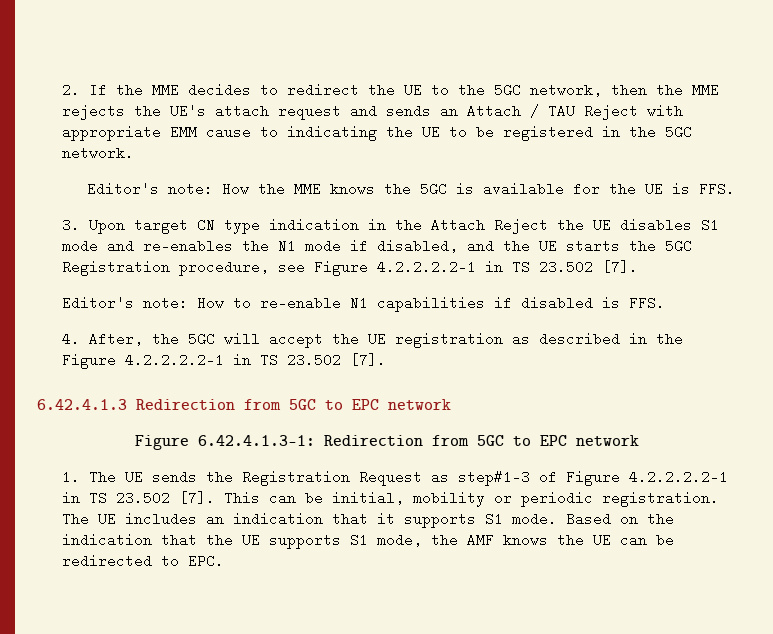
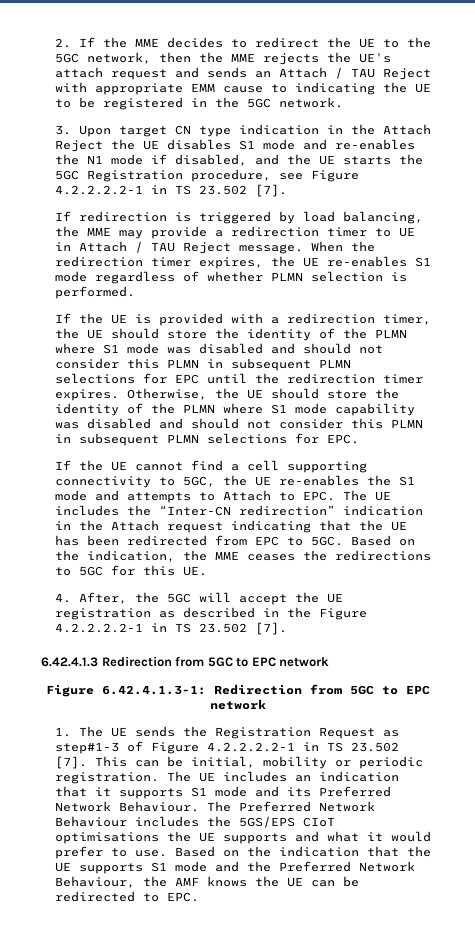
[86,182,735,196] // Editor's note: How the MME knows the 5GC is available for the UE is FFS. -> (343, 102) none
[61,296,665,312] Editor's note: How to re-enable N1 capabilities if disabled is FFS. -> [54,211,423,224] [54,226,415,239] [54,241,375,254] [54,256,431,269] [54,271,407,284] [54,286,135,299] [54,313,431,326] [54,328,407,341] [54,343,383,354] [54,358,351,371] [54,373,423,384] [54,388,399,401] [54,403,415,416] [54,418,423,429] [54,433,359,446] [54,460,367,473] [54,475,415,488] [54,490,391,503] [54,505,423,516] [54,520,407,533] [54,535,415,546] [54,550,431,562] [54,565,207,576] If redirection is triggered by load balancing, the MME may provide a redirection timer to UE in Attach / TAU Reject message. When the redirection timer expires, the UE re-enables S1 mode regardless of whether PLMN selection is performed. // If the UE is provided with a redirection timer, the UE should store the identity of the PLMN where S1 mode was disabled and should not consider this PLMN in subsequent PLMN selections for EPC until the redirection timer expires. Otherwise, the UE should store the identity of the PLMN where S1 mode capability was disabled and should not consider this PLMN in subsequent PLMN selections for EPC. // If the UE cannot find a cell supporting connectivity to 5GC, the UE re-enables the S1 mode and attempts to Attach to EPC. The UE includes the “Inter-CN redirection” indication in the Attach request indicating that the UE has been redirected from EPC to 5GC. Based on the indication, the MME ceases the redirections to 5GC for this UE.
[511,512,557,526] mode. -> [214,786,391,797] [54,801,375,812] [54,816,335,828] [54,831,431,844] [54,846,167,859] mode and its Preferred Network Behaviour. The Preferred Network Behaviour includes the 5GS/EPS CIoT optimisations the UE supports and what it would prefer to use.
[376,533,422,547] mode, -> [174,861,415,872] [54,876,135,888] mode and the Preferred Network Behaviour,

